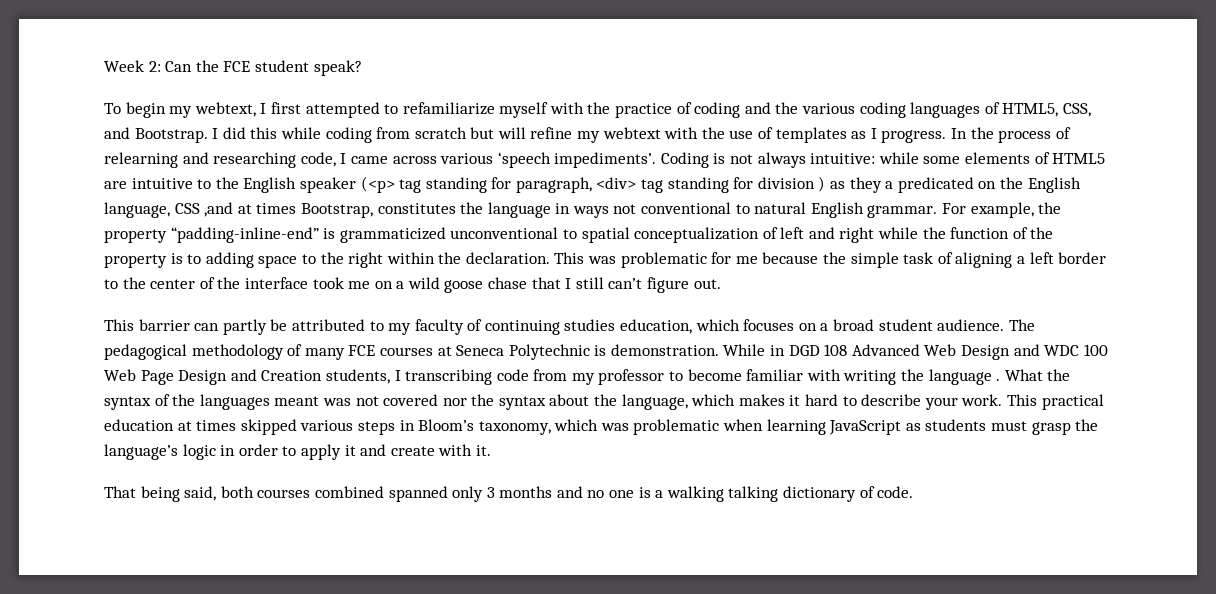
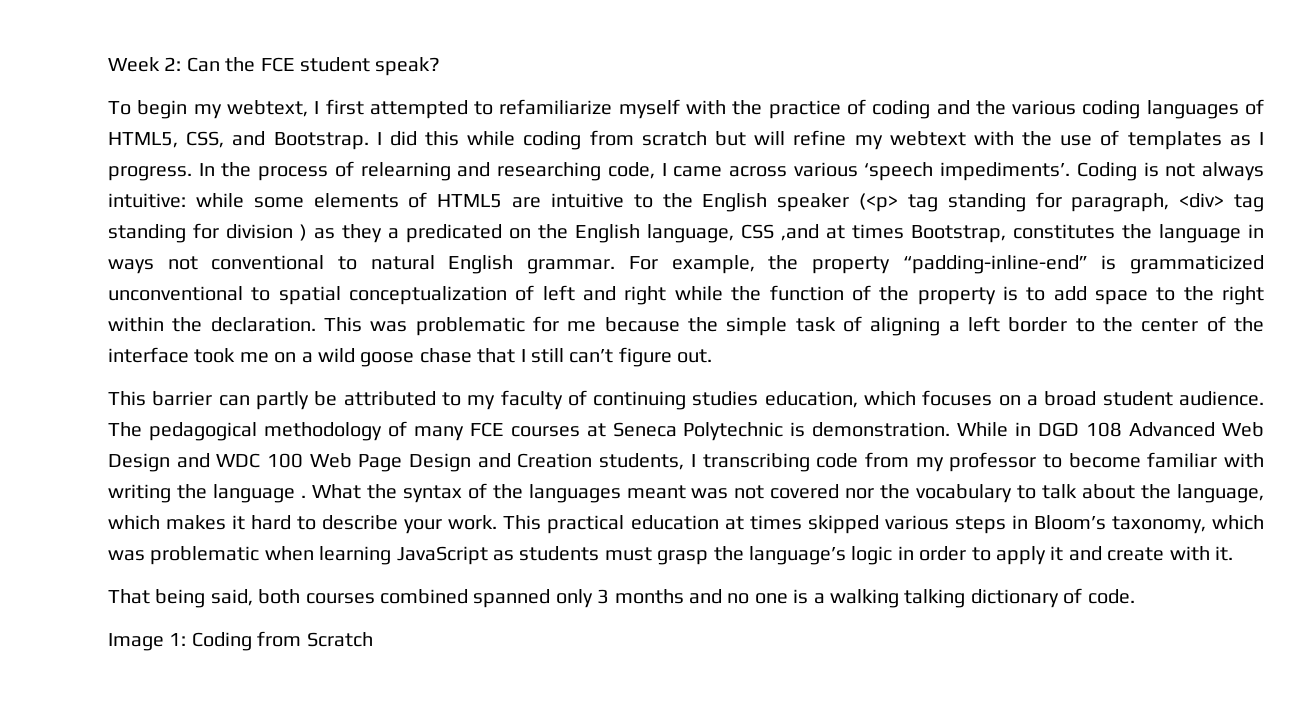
[205,252,254,268] adding -> [1053,286,1087,301] add
[498,396,546,410] syntax -> [916,484,1078,503] vocabulary to talk
(914, 492) none -> [108,631,373,651] // Image 1: Coding from Scratch

